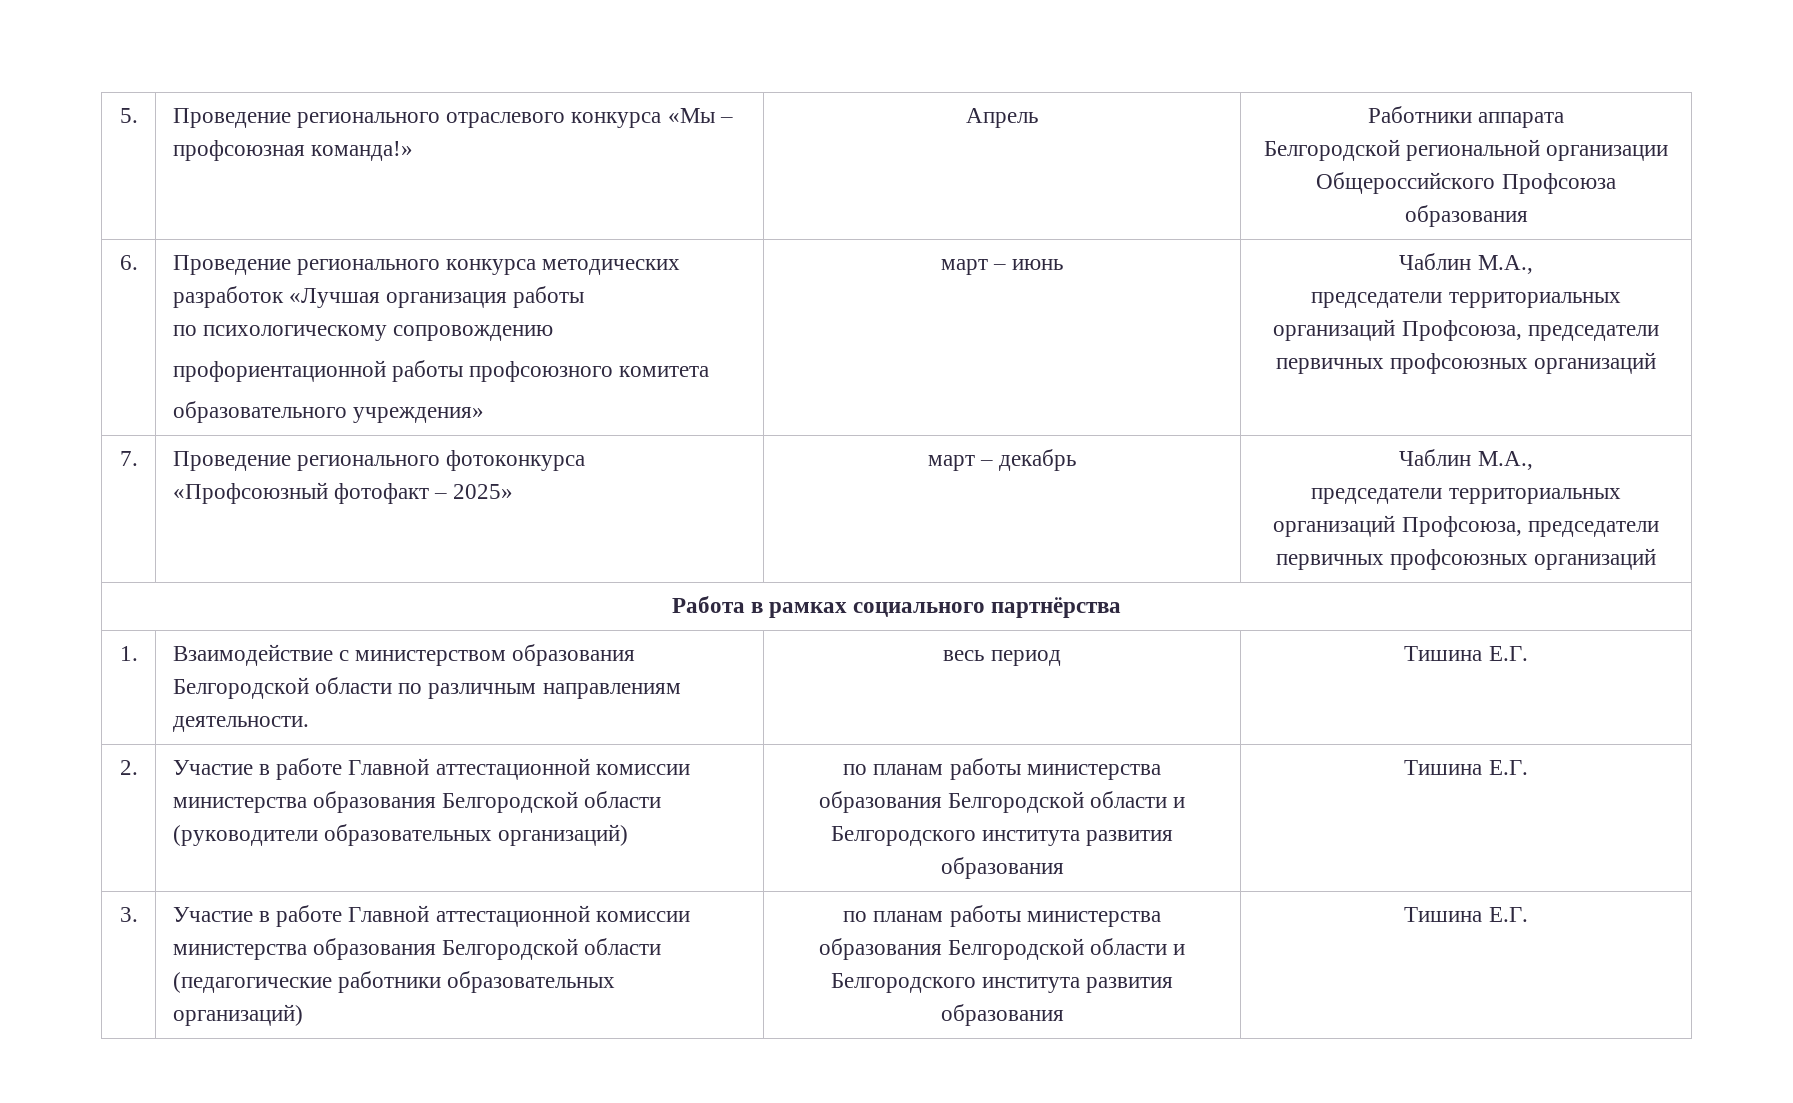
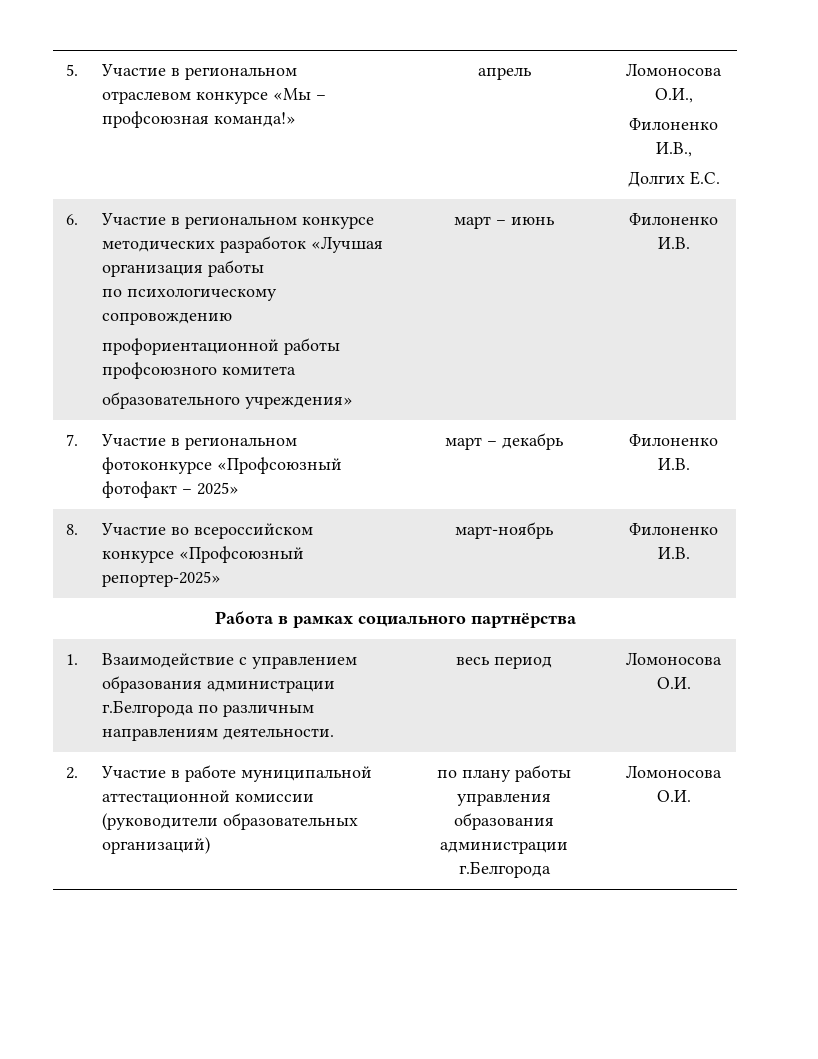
[172,108,662,128] Проведение регионального отраслевого конкурса -> [101,64,298,80] [102,91,269,104] Участие в региональном отраслевом конкурсе
[966,108,1038,128] [1367,106,1565,128] [1263,139,1669,161] [1316,172,1616,194] [1404,205,1528,227] [119,255,138,270] [172,255,537,275] Апрель | Работники аппарата // Белгородской региональной организации Общероссийского Профсоюза образования // 6. | Проведение регионального конкурса -> [477,67,531,80] [626,63,722,76] [654,88,693,103] [629,118,718,130] [655,142,692,157] [627,171,720,187] [66,214,78,225] [101,213,375,229] апрель | Ломоносова О.И., // Филоненко И.В., // Долгих Е.С. // 6. | Участие в региональном конкурсе
[1399,253,1533,274] [1311,292,1621,308] [1273,319,1659,341] [1275,352,1657,374] [119,451,138,466] [172,450,586,471] Чаблин М.А., // председатели территориальных организаций Профсоюза, председатели первичных профсоюзных организаций // 7. | Проведение регионального фотоконкурса -> [629,213,718,225] [657,237,690,249] [66,434,78,446] [101,434,298,450] [102,457,213,474] Филоненко И.В. // 7. | Участие в региональном фотоконкурсе
[1399,449,1533,470] [1311,488,1621,504] [1273,515,1659,537] [1275,548,1657,570] Чаблин М.А., // председатели территориальных организаций Профсоюза, председатели первичных профсоюзных организаций -> [629,434,718,446] [657,458,690,470] [66,524,78,535] [101,523,314,539] [102,546,305,563] [102,571,222,587] [455,522,553,539] [629,523,718,535] [657,547,690,559] Филоненко И.В. // 8. | Участие во всероссийском конкурсе «Профсоюзный репортер-2025» | март-ноябрь | Филоненко И.В.
[355,644,636,666] [172,677,393,699] министерством образования Белгородской области -> [252,656,358,669] [102,676,336,693] [102,700,195,717] управлением образования администрации г.Белгорода
[1404,646,1528,661] Тишина Е.Г. -> [626,652,722,665] [656,677,691,689] Ломоносова О.И.
[348,758,690,780] [172,791,662,813] Главной аттестационной комиссии министерства образования Белгородской области -> [241,766,373,782] [102,790,315,805] муниципальной аттестационной комиссии
[873,758,1161,780] [818,791,1186,813] [830,826,1174,846] [940,857,1064,879] [1404,760,1528,775] [119,907,138,922] [172,905,690,927] [172,938,662,960] [172,971,616,993] [172,1004,303,1026] [843,905,1161,927] [818,938,1186,960] [830,973,1174,993] [940,1004,1064,1026] [1404,907,1528,922] планам работы министерства образования Белгородской области и Белгородского института развития образования | Тишина Е.Г. // 3. | Участие в работе Главной аттестационной комиссии министерства образования Белгородской области (педагогические работники образовательных организаций) | по планам работы министерства образования Белгородской области и Белгородского института развития образования | Тишина Е.Г. -> [462,765,571,782] [457,793,551,806] [454,813,554,830] [440,841,568,854] [458,861,551,878] [626,765,722,778] [656,790,691,802] плану работы управления образования администрации г.Белгорода | Ломоносова О.И.

